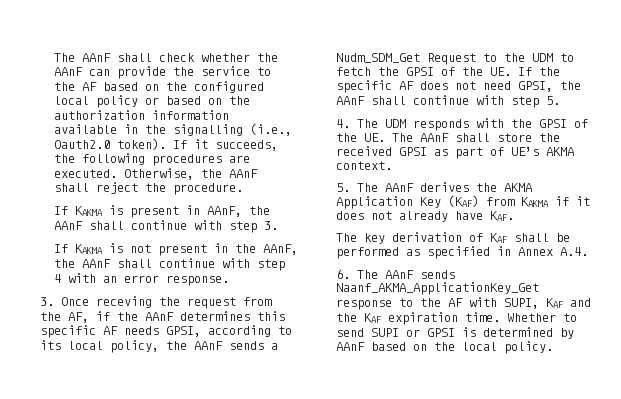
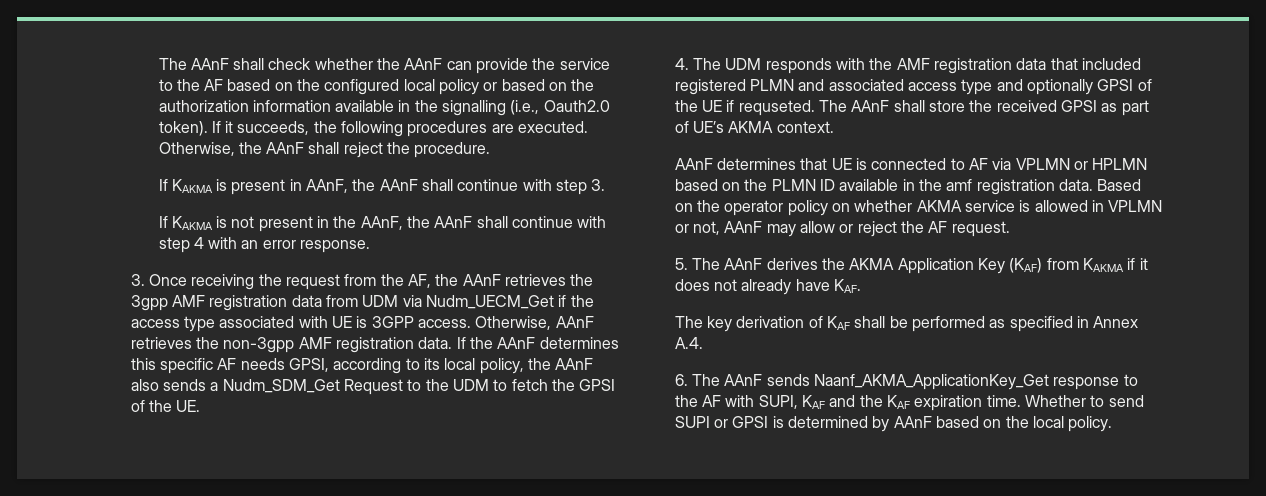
[96,296,153,308] receving -> [191,274,255,290] receiving
[96,311,111,321] if -> [435,274,594,286] [130,295,594,311] [130,316,594,332] [130,337,466,353] the AAnF retrieves the 3gpp AMF registration data from UDM via Nudm_UECM_Get if the access type associated with UE is 3GPP access. Otherwise, AAnF retrieves the non-3gpp AMF registration data. If
(224, 345) none -> [130,379,159,391] also
[518,67,561,76] [336,80,582,93] [336,95,561,108] If the specific AF does not need GPSI, the AAnF shall continue with step 5. -> (201, 406) none
[539,119,589,128] [336,133,386,142] GPSI of the UE. -> [896,58,1141,74] [674,79,1152,95] [674,100,815,116] AMF registration data that included registered PLMN and associated access type and optionally GPSI of the UE if requseted.
(393, 165) none -> [674,158,1148,170] [674,179,1142,195] [674,200,1163,216] [674,221,1010,237] // AAnF determines that UE is connected to AF via VPLMN or HPLMN based on the PLMN ID available in the amf registration data. Based on the operator policy on whether AKMA service is allowed in VPLMN or not, AAnF may allow or reject the AF request.

